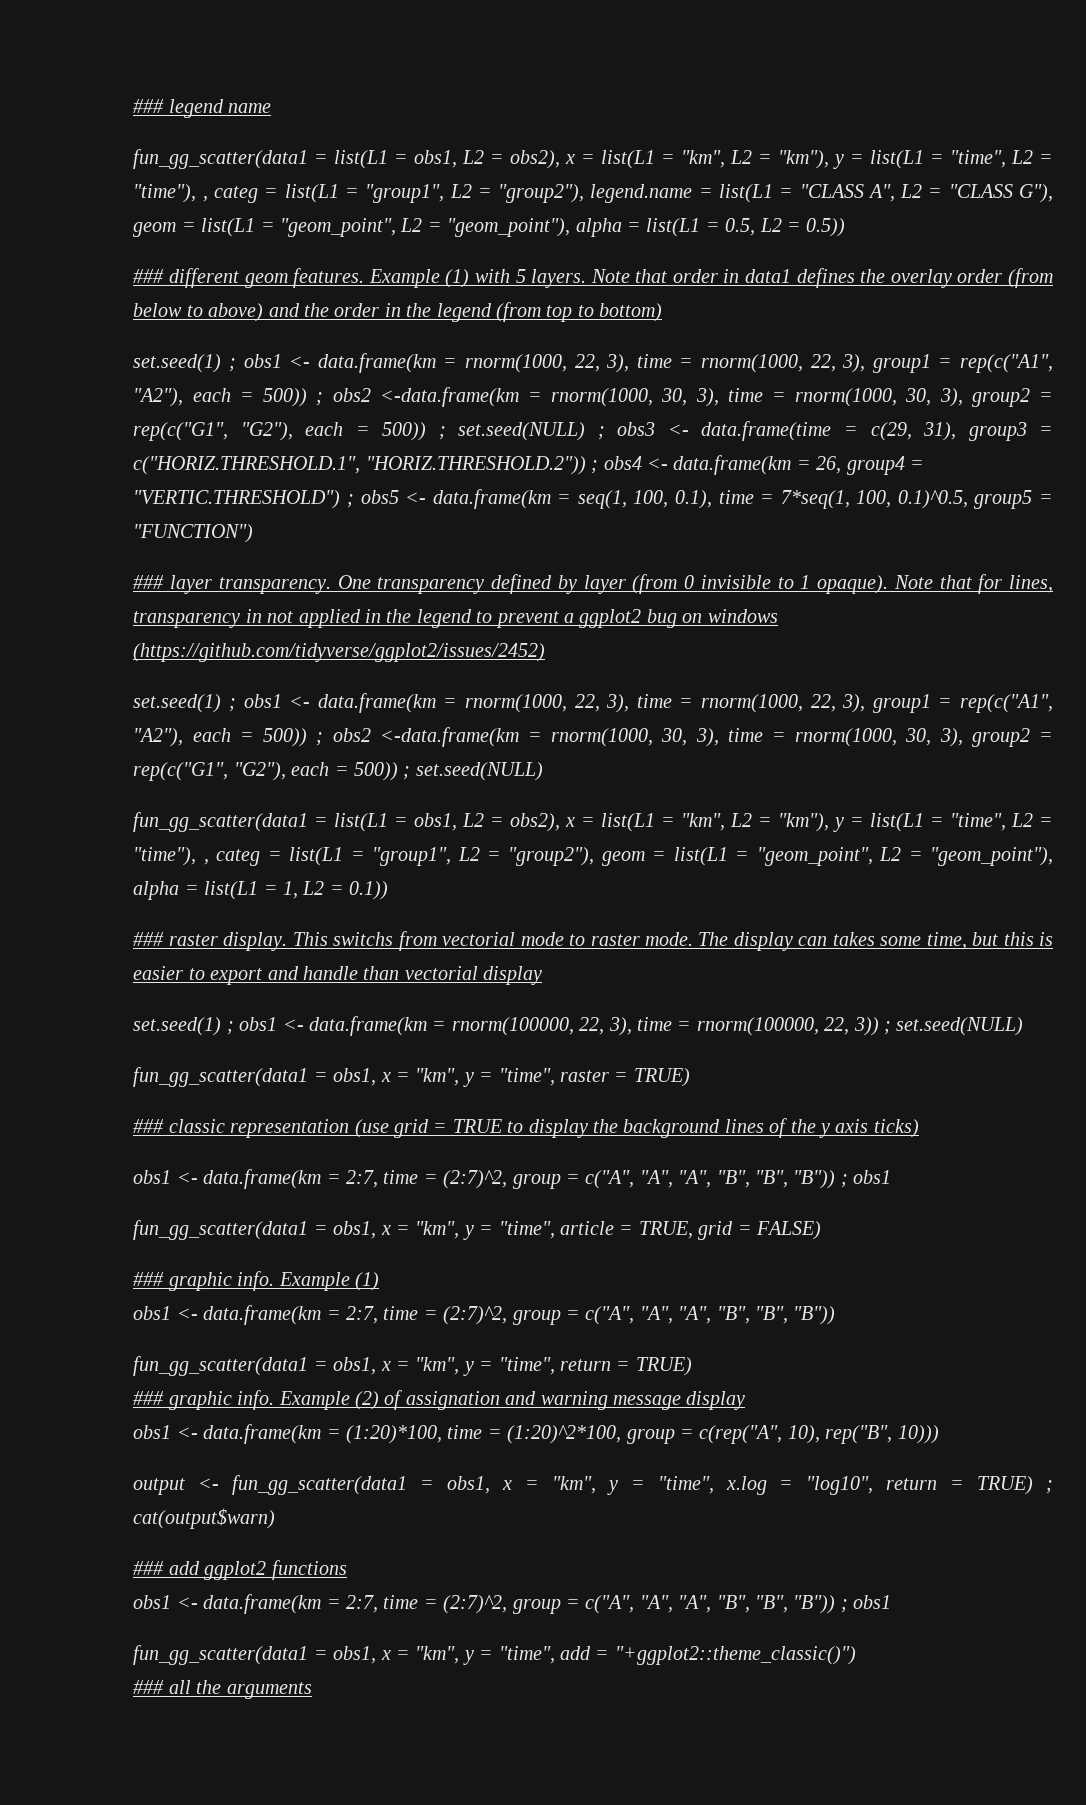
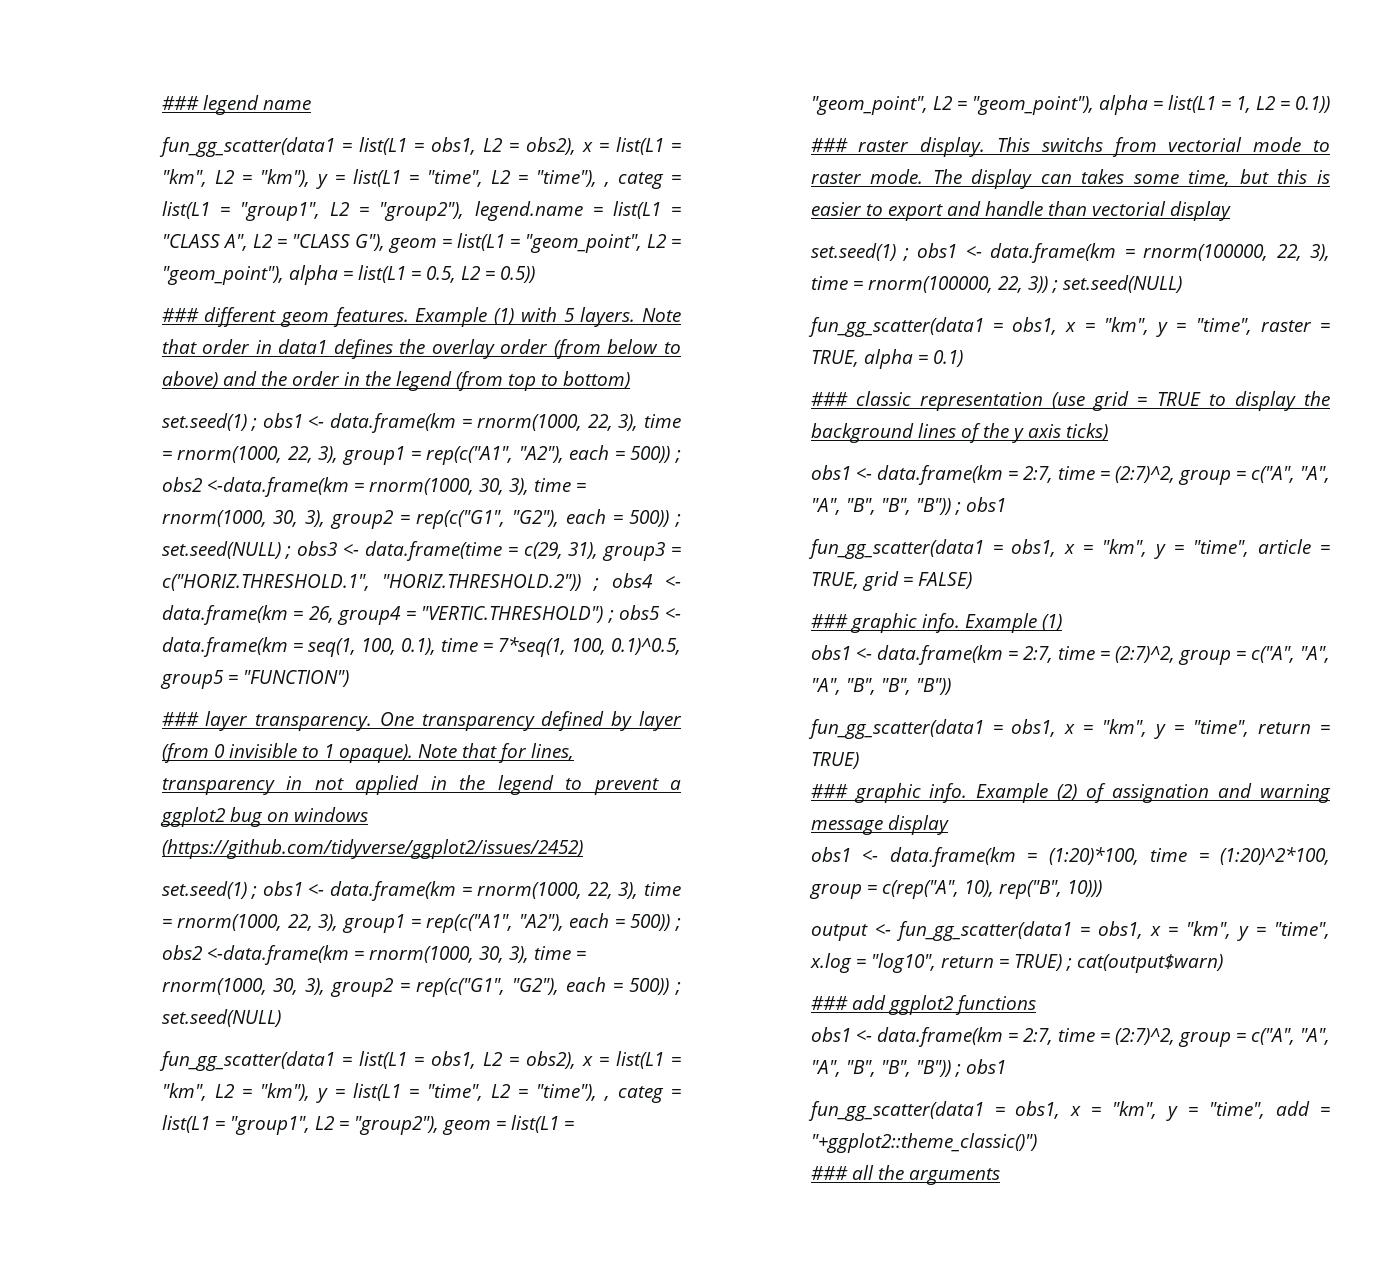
[633,1068,690,1087] TRUE) -> [810,349,963,369] TRUE, alpha = 0.1)

